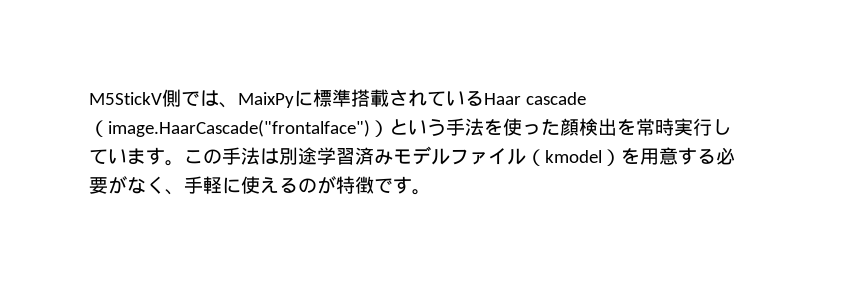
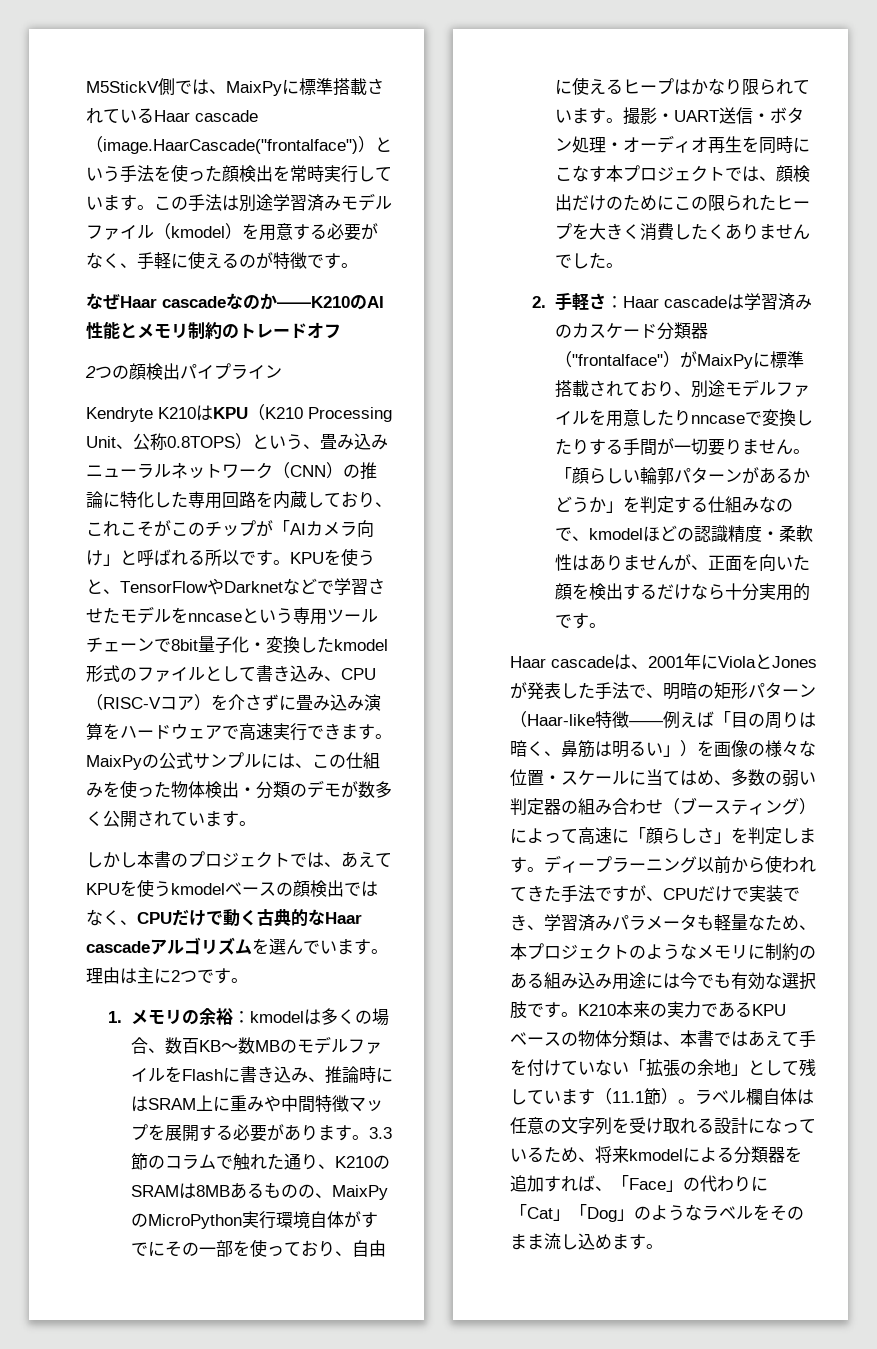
(431, 192) none -> [86,293,384,310] [86,321,341,340] [85,363,282,380] [86,404,392,422] [86,433,388,450] [86,462,377,480] [86,491,392,509] [86,520,374,537] [86,548,375,566] [86,578,385,595] [86,606,378,625] [86,636,388,654] [86,665,376,682] [86,694,381,711] [86,723,392,741] [86,752,380,770] [86,780,392,799] [86,810,256,828] [86,851,392,868] [86,879,378,897] [86,909,362,926] [86,937,388,955] [86,967,248,984] [108,1008,389,1026] [130,1036,382,1054] [130,1066,393,1084] [130,1095,383,1113] [130,1124,392,1142] [130,1153,390,1171] [130,1182,388,1200] [130,1211,378,1229] [130,1239,386,1257] [554,77,810,95] [554,107,804,125] [554,135,810,154] [554,165,810,182] [554,194,810,211] [554,223,810,241] [554,252,623,269] [532,292,812,310] [554,322,708,340] [554,351,804,369] [554,379,810,398] [554,409,813,427] [554,438,810,456] [554,467,810,485] [554,496,793,513] [554,525,813,543] [554,554,810,571] [554,583,810,601] [554,613,606,629] [510,653,817,670] [510,682,816,700] [510,711,816,729] [510,740,816,758] [510,769,816,787] [510,797,816,815] [510,827,816,845] [510,855,816,874] [510,885,800,903] [510,914,816,931] [510,943,816,961] [510,972,816,990] [510,1001,786,1019] [510,1030,816,1048] [510,1059,816,1077] [510,1088,814,1105] [510,1117,816,1135] [510,1146,802,1164] [510,1175,768,1192] [510,1204,804,1222] [510,1233,663,1250] // なぜHaar cascadeなのか——K210のAI性能とメモリ制約のトレードオフ // 2つの顔検出パイプライン // Kendryte K210はKPU（K210 Processing Unit、公称0.8TOPS）という、畳み込みニューラルネットワーク（CNN）の推論に特化した専用回路を内蔵しており、これこそがこのチップが「AIカメラ向け」と呼ばれる所以です。KPUを使うと、TensorFlowやDarknetなどで学習させたモデルをnncaseという専用ツールチェーンで8bit量子化・変換したkmodel形式のファイルとして書き込み、CPU（RISC-Vコア）を介さずに畳み込み演算をハードウェアで高速実行できます。MaixPyの公式サンプルには、この仕組みを使った物体検出・分類のデモが数多く公開されています。 // しかし本書のプロジェクトでは、あえてKPUを使うkmodelベースの顔検出ではなく、CPUだけで動く古典的なHaar cascadeアルゴリズムを選んでいます。理由は主に2つです。 // 1.メモリの余裕：kmodelは多くの場合、数百KB〜数MBのモデルファイルをFlashに書き込み、推論時にはSRAM上に重みや中間特徴マップを展開する必要があります。3.3節のコラムで触れた通り、K210のSRAMは8MBあるものの、MaixPyのMicroPython実行環境自体がすでにその一部を使っており、自由に使えるヒープはかなり限られています。撮影・UART送信・ボタン処理・オーディオ再生を同時にこなす本プロジェクトでは、顔検出だけのためにこの限られたヒープを大きく消費したくありませんでした。 // 2.手軽さ：Haar cascadeは学習済みのカスケード分類器（"frontalface"）がMaixPyに標準搭載されており、別途モデルファイルを用意したりnncaseで変換したりする手間が一切要りません。「顔らしい輪郭パターンがあるかどうか」を判定する仕組みなので、kmodelほどの認識精度・柔軟性はありませんが、正面を向いた顔を検出するだけなら十分実用的です。 // Haar cascadeは、2001年にViolaとJonesが発表した手法で、明暗の矩形パターン（Haar-like特徴——例えば「目の周りは暗く、鼻筋は明るい」）を画像の様々な位置・スケールに当てはめ、多数の弱い判定器の組み合わせ（ブースティング）によって高速に「顔らしさ」を判定します。ディープラーニング以前から使われてきた手法ですが、CPUだけで実装でき、学習済みパラメータも軽量なため、本プロジェクトのようなメモリに制約のある組み込み用途には今でも有効な選択肢です。K210本来の実力であるKPUベースの物体分類は、本書ではあえて手を付けていない「拡張の余地」として残しています（11.1節）。ラベル欄自体は任意の文字列を受け取れる設計になっているため、将来kmodelによる分類器を追加すれば、「Face」の代わりに「Cat」「Dog」のようなラベルをそのまま流し込めます。

